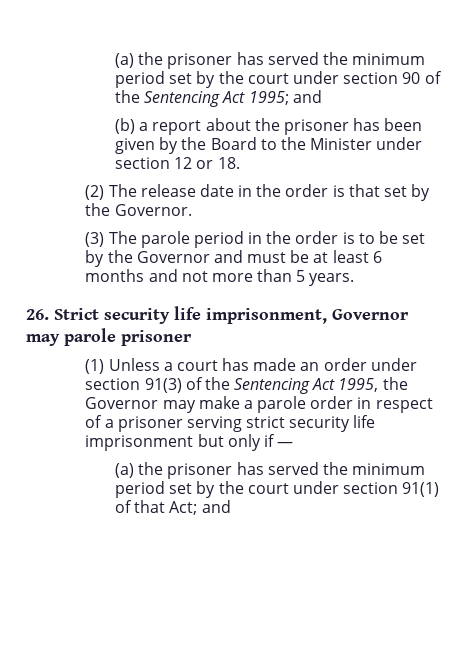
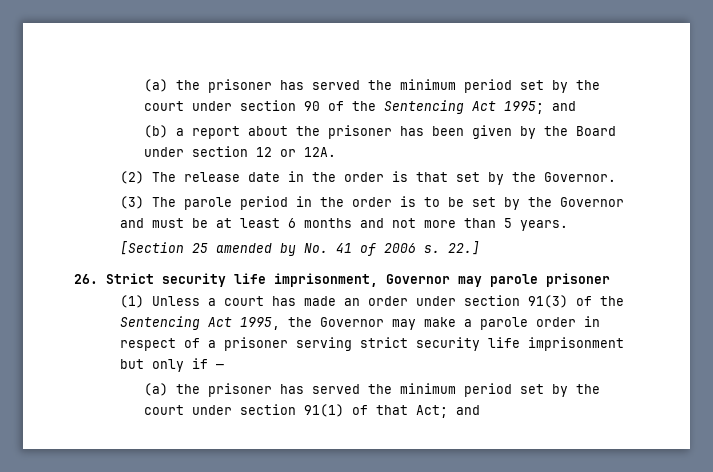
[260,137,373,150] to the Minister -> (616, 131) none
[217,157,240,169] 18. -> [303,147,336,157] 12A.
(355, 279) none -> [120,241,481,256] // [Section 25 amended by No. 41 of 2006 s. 22.]

